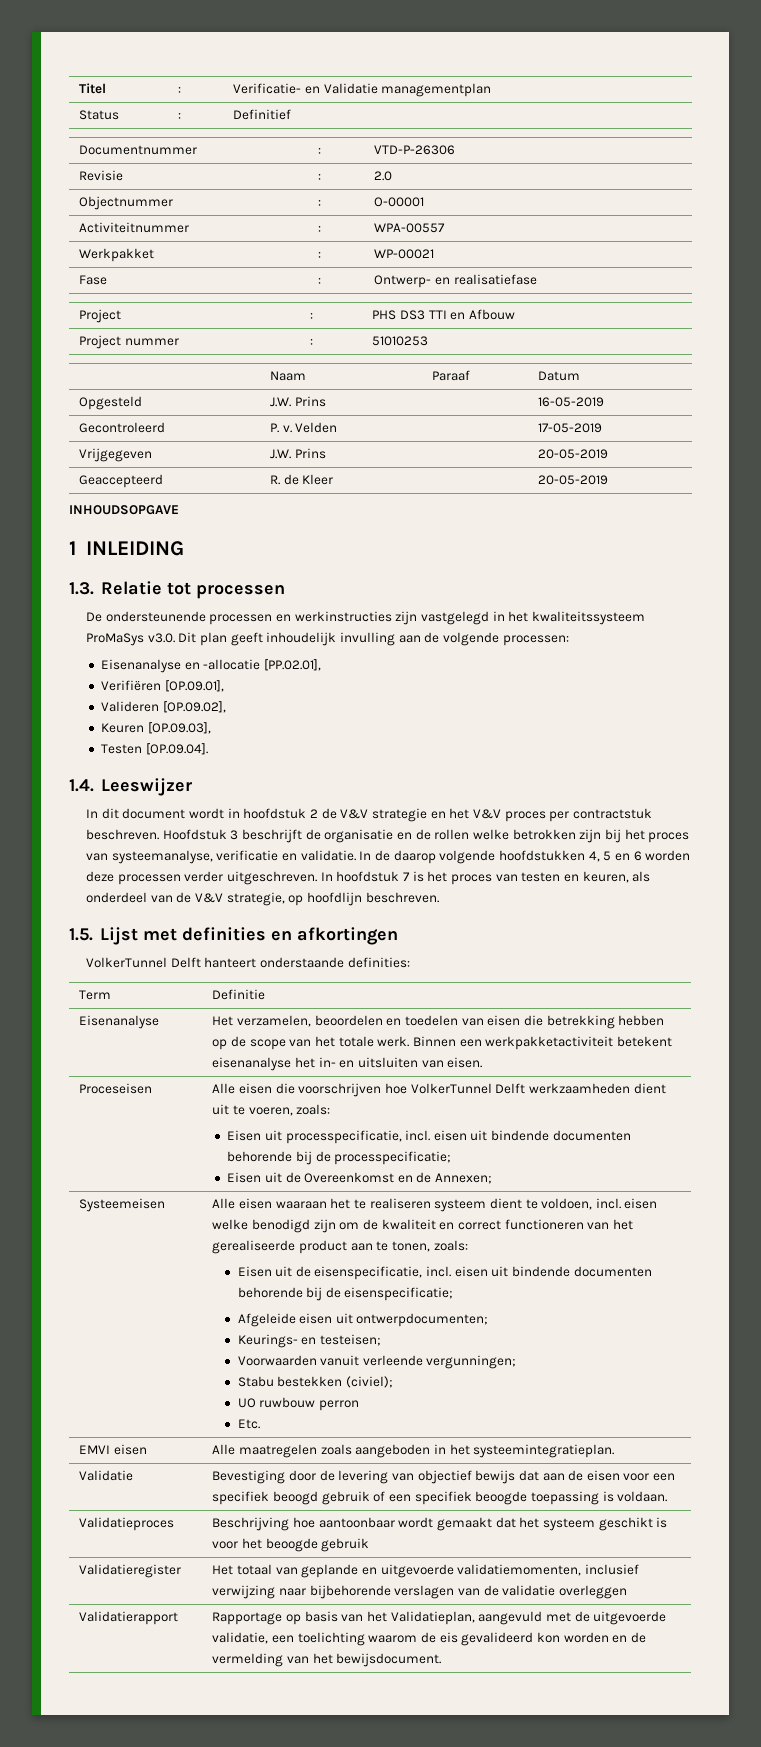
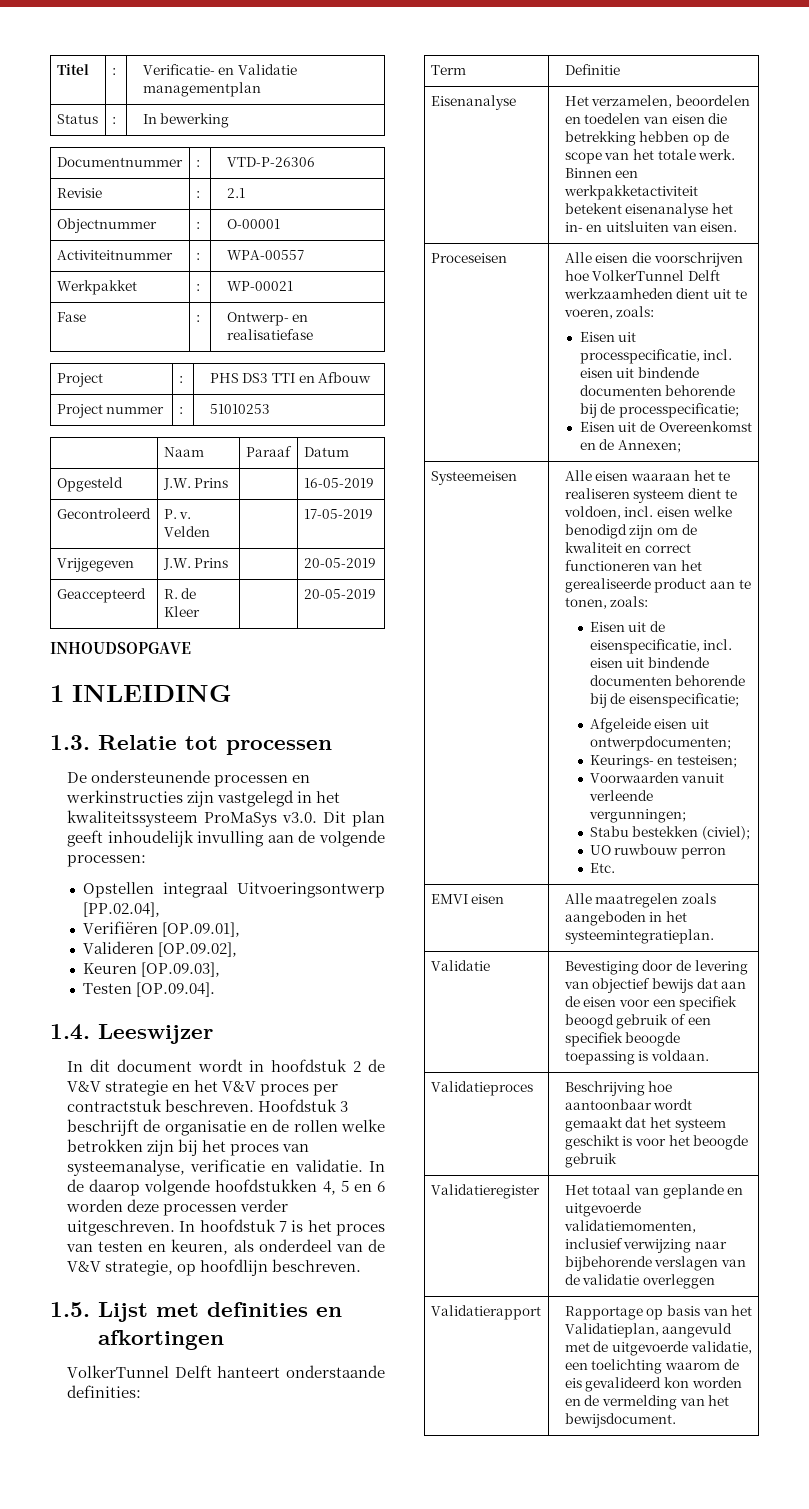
[233,109,292,120] Definitief -> [142,113,230,128] In bewerking
[374,171,393,181] 2.0 -> [226,188,245,198] 2.1
[100,659,321,673] Eisenanalyse en -allocatie [PP.02.01], -> [83,882,385,898] [83,902,161,917] Opstellen integraal Uitvoeringsontwerp [PP.02.04],

